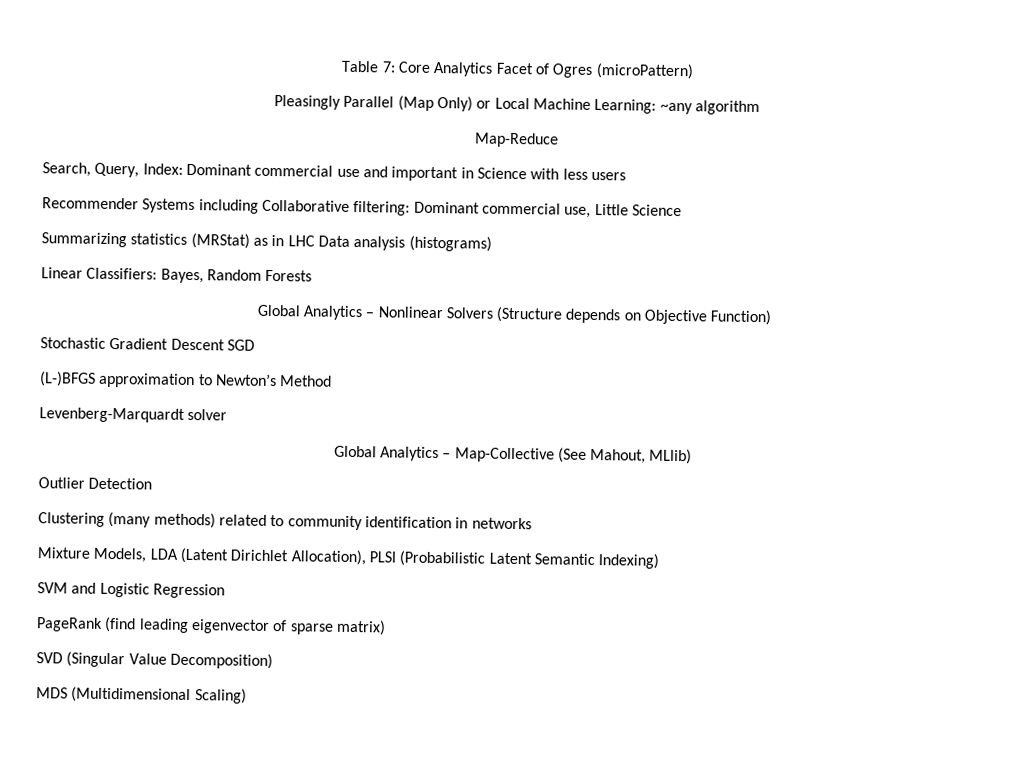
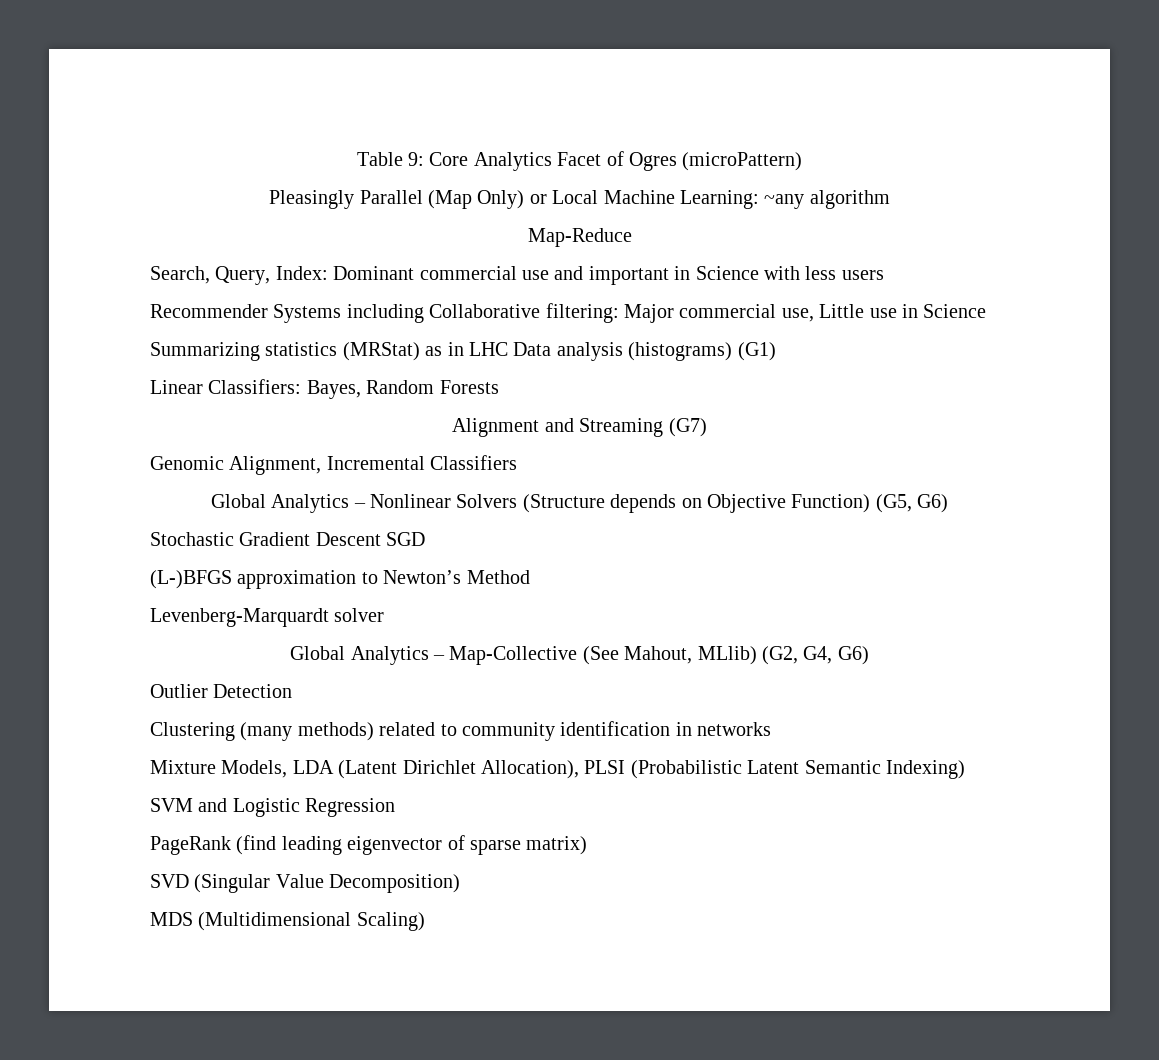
[381,61,396,73] 7: -> [408,152,424,166] 9:
[413,201,480,214] Dominant -> [624,304,674,323] Major
(629, 209) none -> [869,304,918,318] use in
(492, 243) none -> [737,342,776,361] (G1)
(313, 275) none -> [452,418,707,437] [150,455,518,475] // Alignment and Streaming (G7) // Genomic Alignment, Incremental Classifiers
(772, 317) none -> [875,494,949,513] (G5, G6)
(693, 456) none -> [761,646,869,665] (G2, G4, G6)

